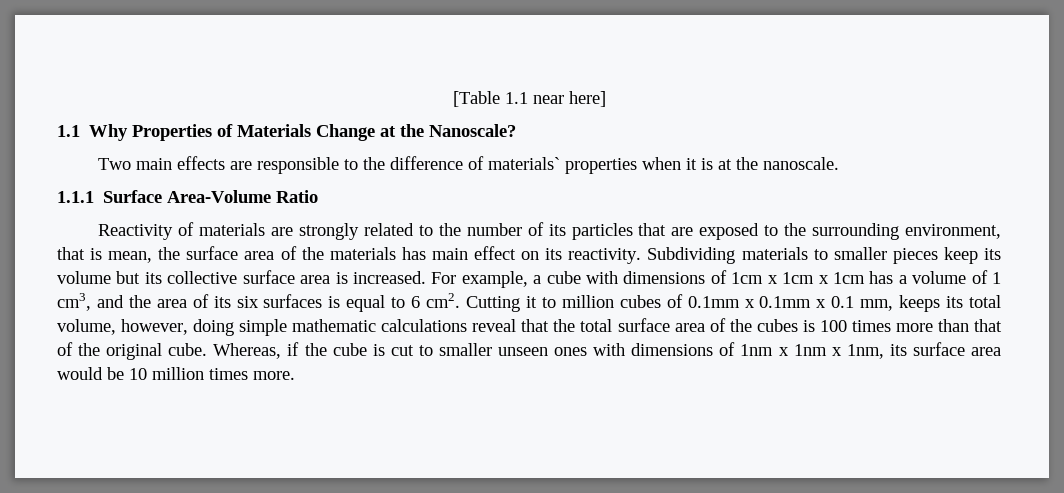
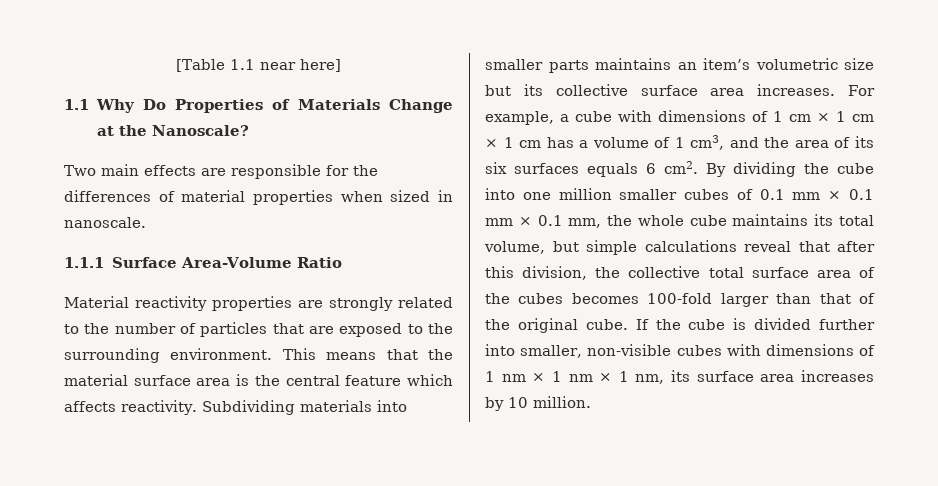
(129, 132) none -> [142,99,166,110] Do
[344,156,759,174] to the difference of materials` properties when it is at the -> [326,165,378,176] [64,190,454,205] for the differences of material properties when sized in
[98,222,266,240] Reactivity of materials -> [64,296,292,311] Material reactivity properties
[548,224,566,236] its -> (196, 328) none
[904,224,1001,239] [57,246,1001,264] [57,271,111,284] environment, that is mean, the surface area of the materials has main effect on its reactivity. Subdividing materials to smaller pieces keep its volume -> [170,348,453,360] [64,374,453,386] [64,400,407,415] [485,58,874,73] environment. This means that the material surface area is the central feature which affects reactivity. Subdividing materials into smaller parts maintains an item’s volumetric size
[335,271,426,284] is increased. -> [757,84,836,96] increases.
[731,272,865,284] 1cm x 1cm x 1cm -> [773,111,874,122] [485,137,542,148] 1 cm × 1 cm × 1 cm
[328,293,1002,312] [57,319,576,336] is equal to 6 cm2. Cutting it to million cubes of 0.1mm x 0.1mm x 0.1 mm, keeps its total volume, however, doing simple mathematic calculations reveal that the -> [587,161,874,177] [485,188,874,200] [485,214,874,228] [484,240,875,255] [485,266,701,280] equals 6 cm2. By dividing the cube into one million smaller cubes of 0.1 mm × 0.1 mm × 0.1 mm, the whole cube maintains its total volume, but simple calculations reveal that after this division, the collective
[802,320,933,332] is 100 times more -> [571,293,769,307] becomes 100-fold larger
[213,342,300,359] Whereas, if -> [635,319,649,330] If
[390,342,1002,359] [57,367,295,380] cut to smaller unseen ones with dimensions of 1nm x 1nm x 1nm, its surface area would be 10 million times more. -> [754,318,875,330] [485,344,875,358] [485,370,874,384] [485,396,591,411] divided further into smaller, non-visible cubes with dimensions of 1 nm × 1 nm × 1 nm, its surface area increases by 10 million.

